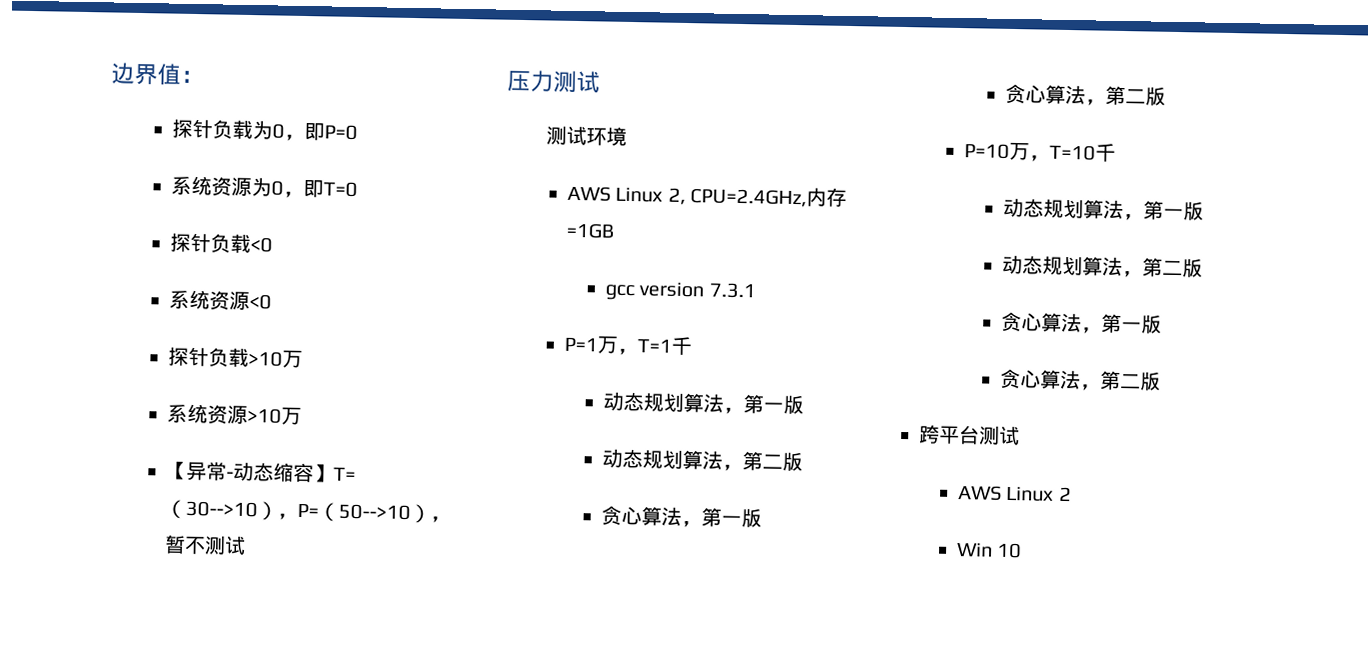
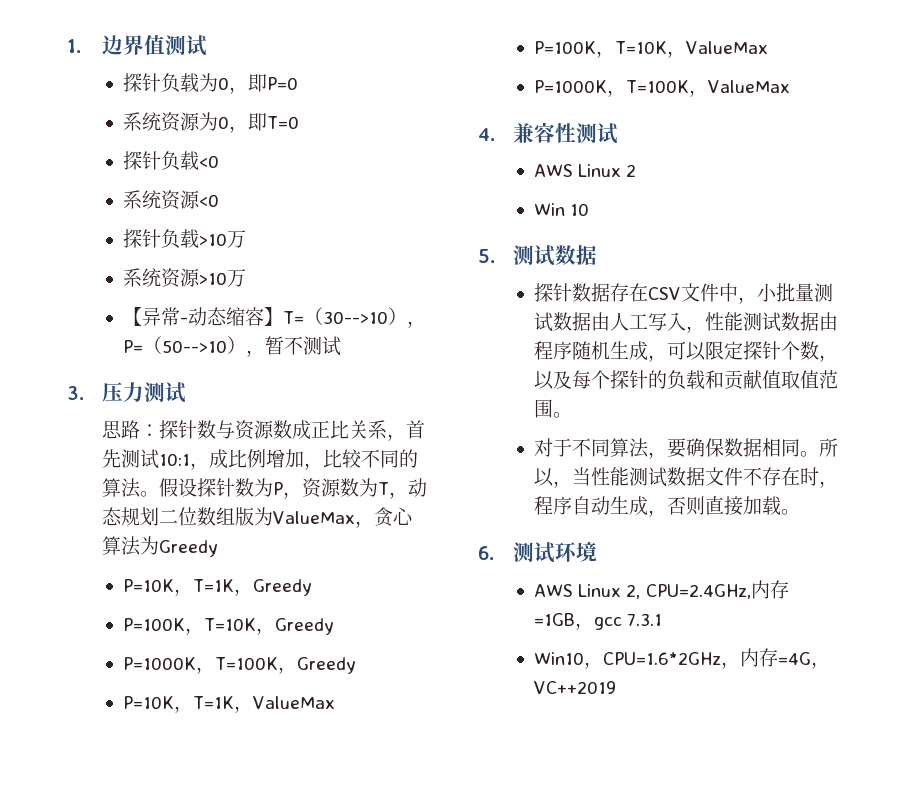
[111,62,204,86] 边界值： -> [67,35,208,56] 1.边界值测试
(246, 545) none -> [67,386,85,400] 3.
(600, 82) none -> [102,420,426,441] [102,449,419,470] [102,478,428,499] [102,507,414,528] [102,536,219,557] [123,579,313,596] [123,618,335,635] [123,657,357,674] [123,696,336,713] [534,41,769,58] [534,80,791,97] [478,122,619,144] [534,164,637,177] [534,203,590,216] [478,245,598,266] [534,283,834,304] [534,312,839,333] [534,341,839,362] [534,370,839,390] [534,399,573,418] [534,438,839,459] [534,467,839,488] [534,496,801,517] [478,546,495,560] 思路：探针数与资源数成正比关系，首先测试10:1，成比例增加，比较不同的算法。假设探针数为P，资源数为T，动态规划二位数组版为ValueMax，贪心算法为Greedy // P=10K，T=1K，Greedy // P=100K，T=10K，Greedy // P=1000K，T=100K，Greedy // P=10K，T=1K，ValueMax // P=100K，T=10K，ValueMax // P=1000K，T=100K，ValueMax // 4.兼容性测试 // AWS Linux 2 // Win 10 // 5.测试数据 // 探针数据存在CSV文件中，小批量测试数据由人工写入，性能测试数据由程序随机生成，可以限定探针个数，以及每个探针的负载和贡献值取值范围。 // 对于不同算法，要确保数据相同。所以，当性能测试数据文件不存在时，程序自动生成，否则直接加载。 // 6.
[604,281,705,301] // gcc version -> [575,617,623,630] ，gcc
[563,335,692,356] [602,391,804,415] [601,448,803,472] [600,505,762,528] [1004,83,1166,106] [963,141,1116,162] [1002,197,1204,221] [1001,254,1203,278] [1000,311,1162,334] [999,368,1161,391] [919,424,1020,446] [957,485,1072,502] [955,542,1023,559] P=1万，T=1千 // 动态规划算法，第一版 // 动态规划算法，第二版 // 贪心算法，第一版 // 贪心算法，第二版 // P=10万，T=10千 // 动态规划算法，第一版 // 动态规划算法，第二版 // 贪心算法，第一版 // 贪心算法，第二版 // 跨平台测试 // AWS Linux 2 // Win 10 -> [534,648,831,669] [534,681,617,694] Win10，CPU=1.6*2GHz，内存=4G，VC++2019

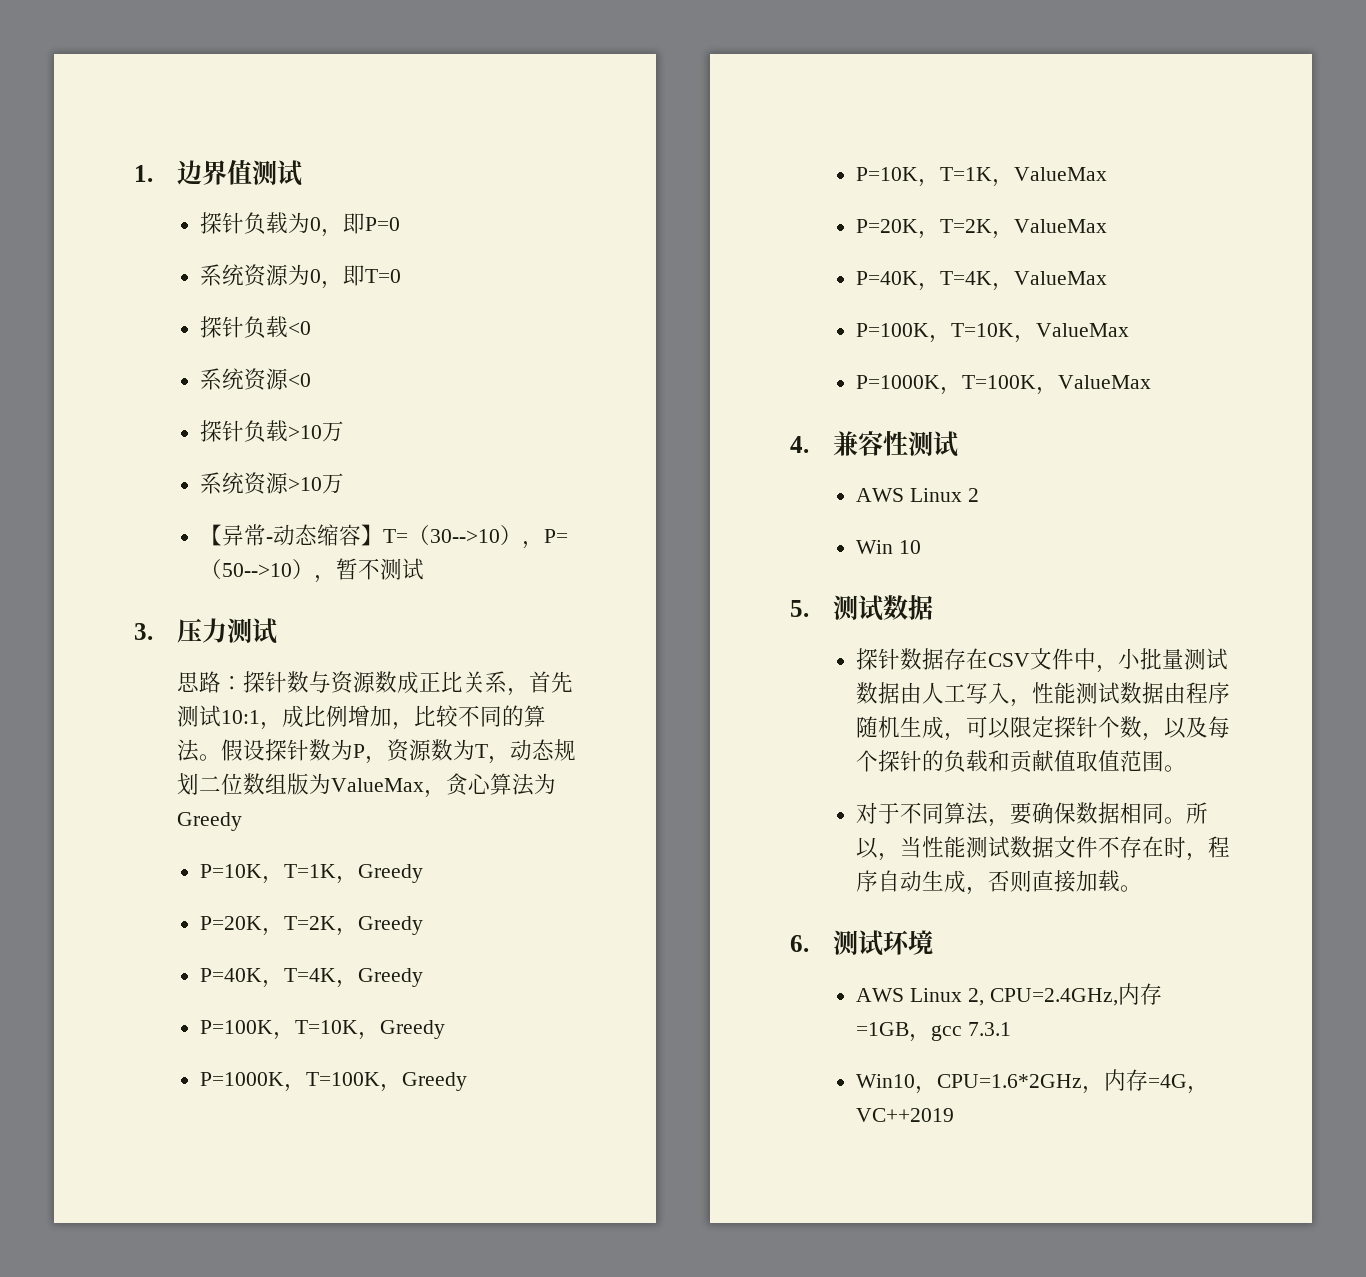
(313, 587) none -> [200,916,424,936] [200,968,424,988] // P=20K，T=2K，Greedy // P=40K，T=4K，Greedy
(336, 702) none -> [856,219,1108,239] [856,271,1108,291] // P=20K，T=2K，ValueMax // P=40K，T=4K，ValueMax

